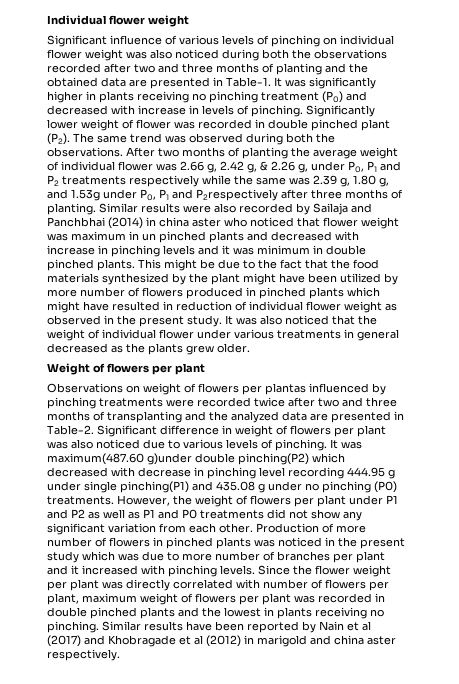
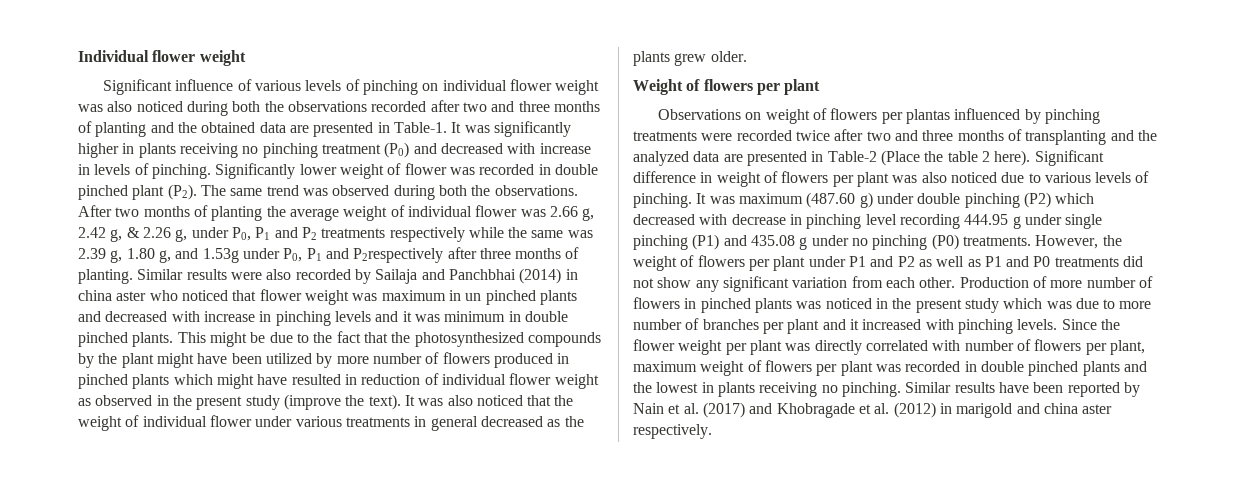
[353,259,379,269] [47,273,169,285] food materials synthesized -> [414,332,601,347] photosynthesized compounds
[187,315,222,327] study. -> [245,394,401,410] study (improve the text).
[47,425,94,435] Table-2. -> [827,150,1031,166] Table-2 (Place the table 2 here).
[47,453,309,465] maximum(487.60 g)under double pinching(P2) -> [738,192,1051,208] maximum (487.60 g) under double pinching (P2)
[120,481,189,493] pinching(P1) -> [633,234,720,250] pinching (P1)
[362,621,371,631] al -> [683,403,699,414] al.
[194,635,203,645] al -> [874,403,890,414] al.

